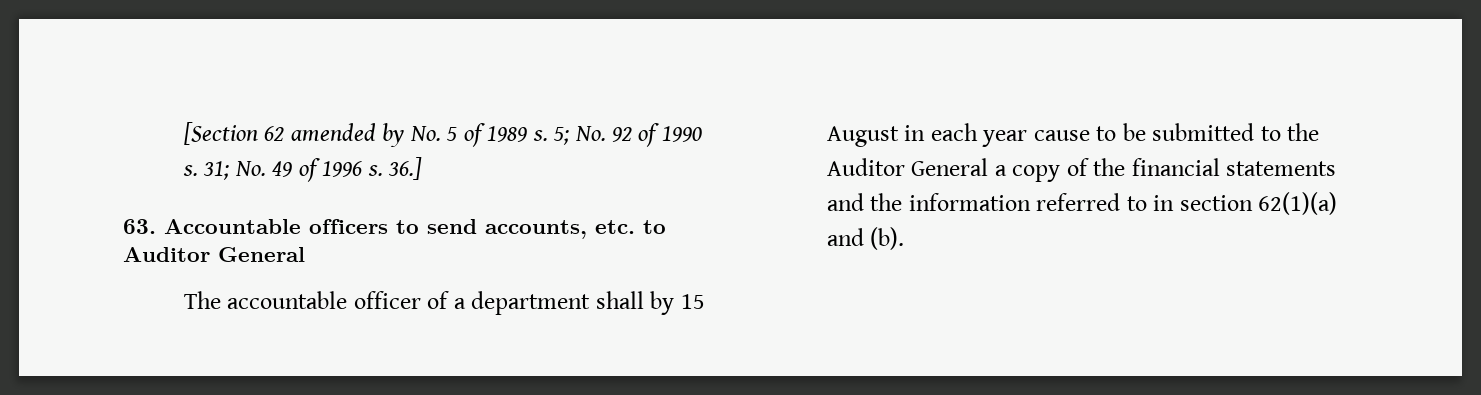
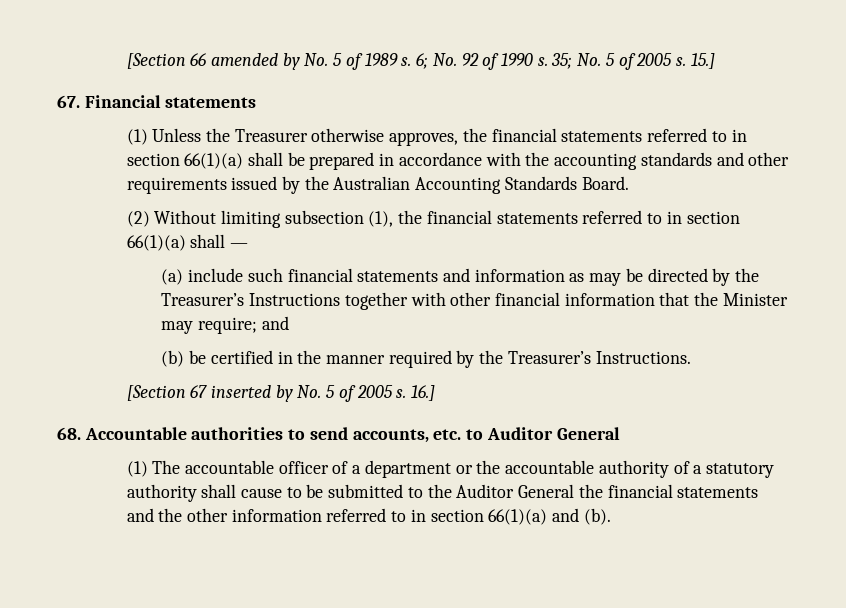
[183,122,285,145] [Section 62 -> [126,53,207,69] [Section 66
[553,127,570,145] 5; -> [416,53,429,69] 6;
[203,157,423,182] [123,219,388,234] 31; No. 49 of 1996 s. 36.] // 63. Accountable officers -> [551,53,715,70] [57,95,257,108] [126,128,747,146] [126,152,790,170] [126,176,629,194] [126,210,740,228] [126,234,249,251] [161,268,760,286] [161,292,788,310] [161,316,289,334] [161,350,691,368] [126,385,436,402] [57,427,284,440] 35; No. 5 of 2005 s. 15.] // 67. Financial statements // (1) Unless the Treasurer otherwise approves, the financial statements referred to in section 66(1)(a) shall be prepared in accordance with the accounting standards and other requirements issued by the Australian Accounting Standards Board. // (2) Without limiting subsection (1), the financial statements referred to in section 66(1)(a) shall — // (a) include such financial statements and information as may be directed by the Treasurer’s Instructions together with other financial information that the Minister may require; and // (b) be certified in the manner required by the Treasurer’s Instructions. // [Section 67 inserted by No. 5 of 2005 s. 16.] // 68. Accountable authorities
(305, 254) none -> [126,461,148,477] (1)
[595,291,705,315] [826,123,1028,147] shall by 15 August in each year -> [455,460,774,478] [126,484,237,502] or the accountable authority of a statutory authority shall
[994,158,1089,182] a copy of -> (575, 491) none
(903, 202) none -> [187,508,229,522] other
[1258,192,1338,215] 62(1)(a) -> [488,509,548,525] 66(1)(a)

